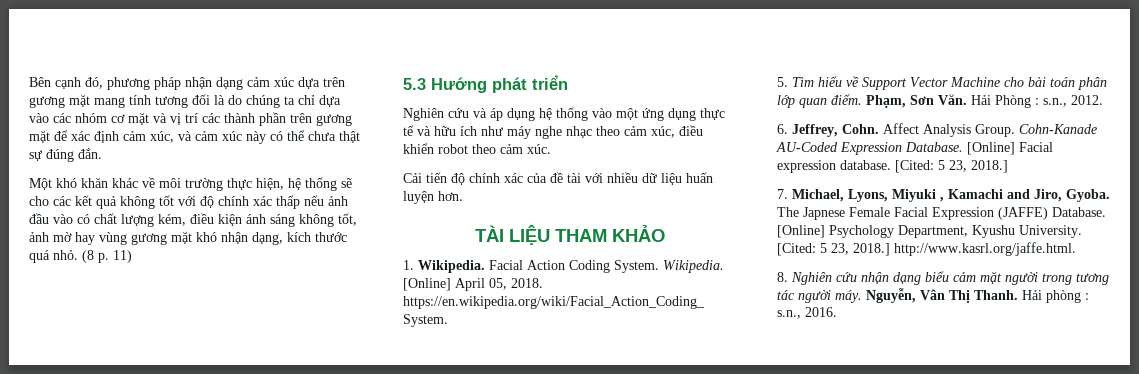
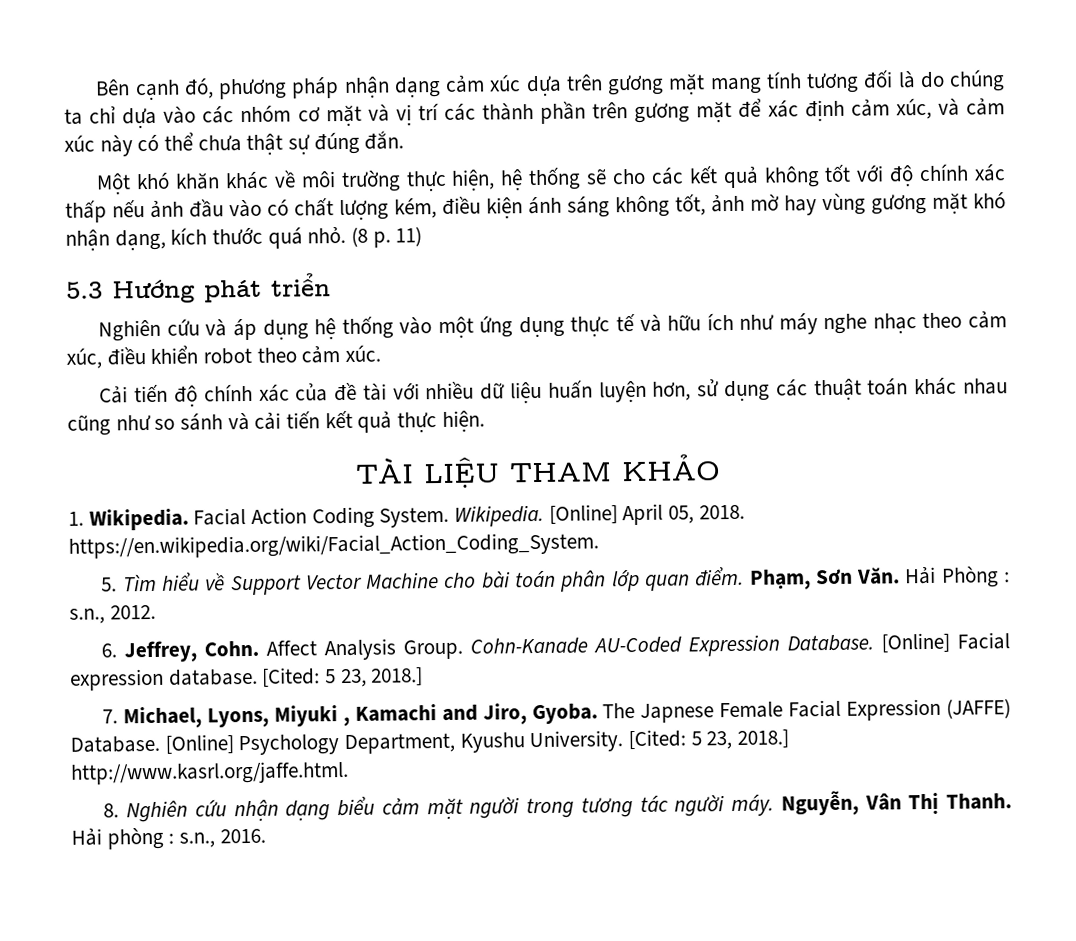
[438,191,463,201] hơn. -> [652,377,1009,402] [67,410,485,436] hơn, sử dụng các thuật toán khác nhau cũng như so sánh và cải tiến kết quả thực hiện.

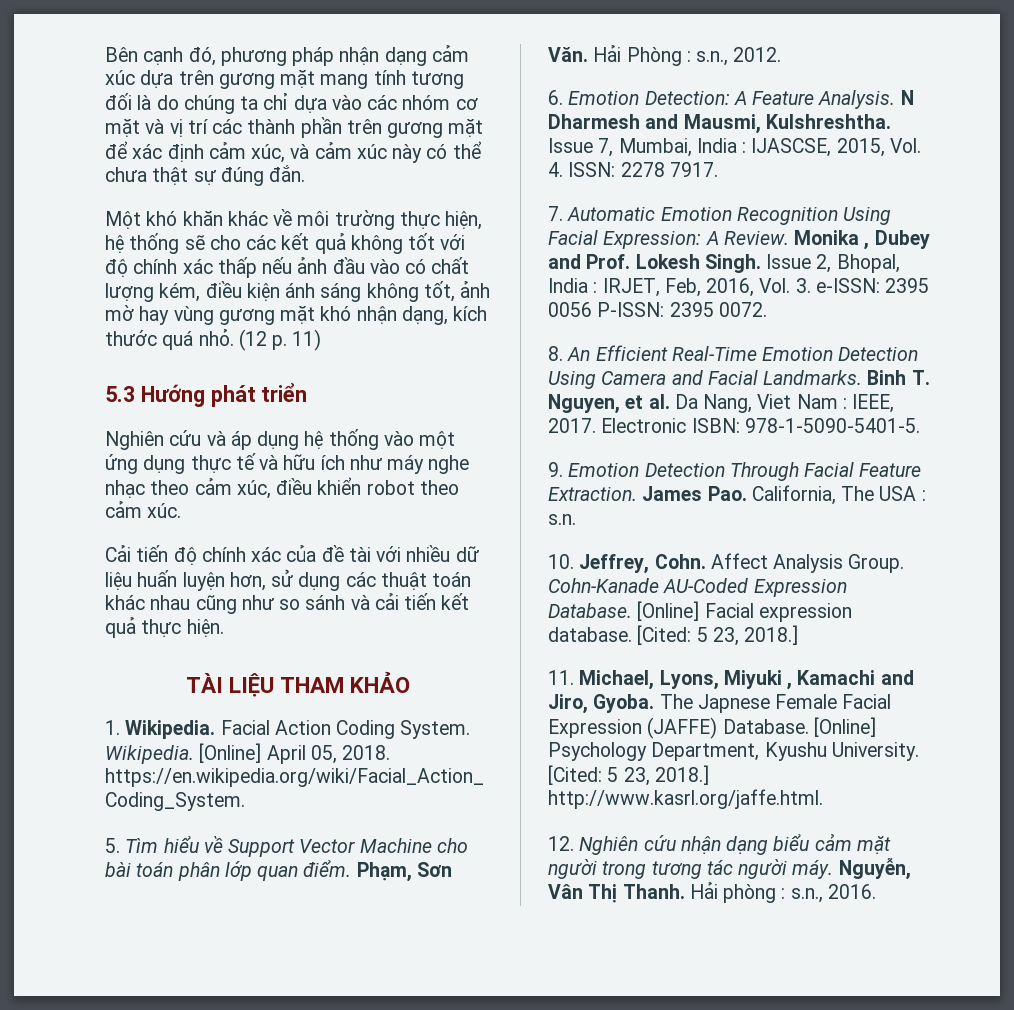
[351,226,369,247] (8 -> [238,329,267,351] (12
(118, 650) none -> [568,90,914,109] [548,114,891,134] [548,138,921,157] [548,162,718,177] [548,206,892,225] [548,230,930,250] [548,254,900,273] [548,278,930,297] [548,302,767,317] [548,345,919,361] [548,370,930,389] [548,394,895,414] [548,418,920,433] [548,462,922,481] [548,485,926,505] [548,514,576,525] [548,554,574,569] Emotion Detection: A Feature Analysis. N Dharmesh and Mausmi, Kulshreshtha. Issue 7, Mumbai, India : IJASCSE, 2015, Vol. 4. ISSN: 2278 7917. // 7. Automatic Emotion Recognition Using Facial Expression: A Review. Monika , Dubey and Prof. Lokesh Singh. Issue 2, Bhopal, India : IRJET, Feb, 2016, Vol. 3. e-ISSN: 2395 0056 P-ISSN: 2395 0072. // 8. An Efficient Real-Time Emotion Detection Using Camera and Facial Landmarks. Binh T. Nguyen, et al. Da Nang, Viet Nam : IEEE, 2017. Electronic ISBN: 978-1-5090-5401-5. // 9. Emotion Detection Through Facial Feature Extraction. James Pao. California, The USA : s.n. // 10.
[102,709,119,724] 7. -> [548,670,574,685] 11.
[103,803,120,818] 8. -> [548,836,574,851] 12.

